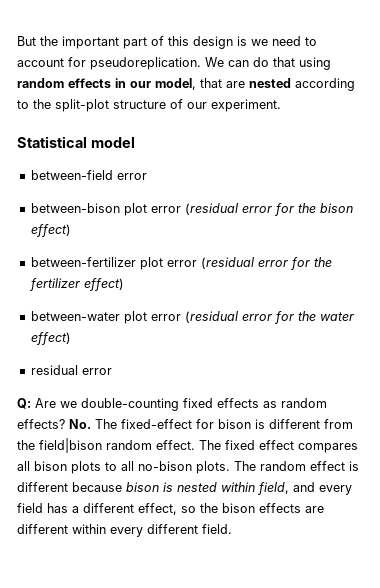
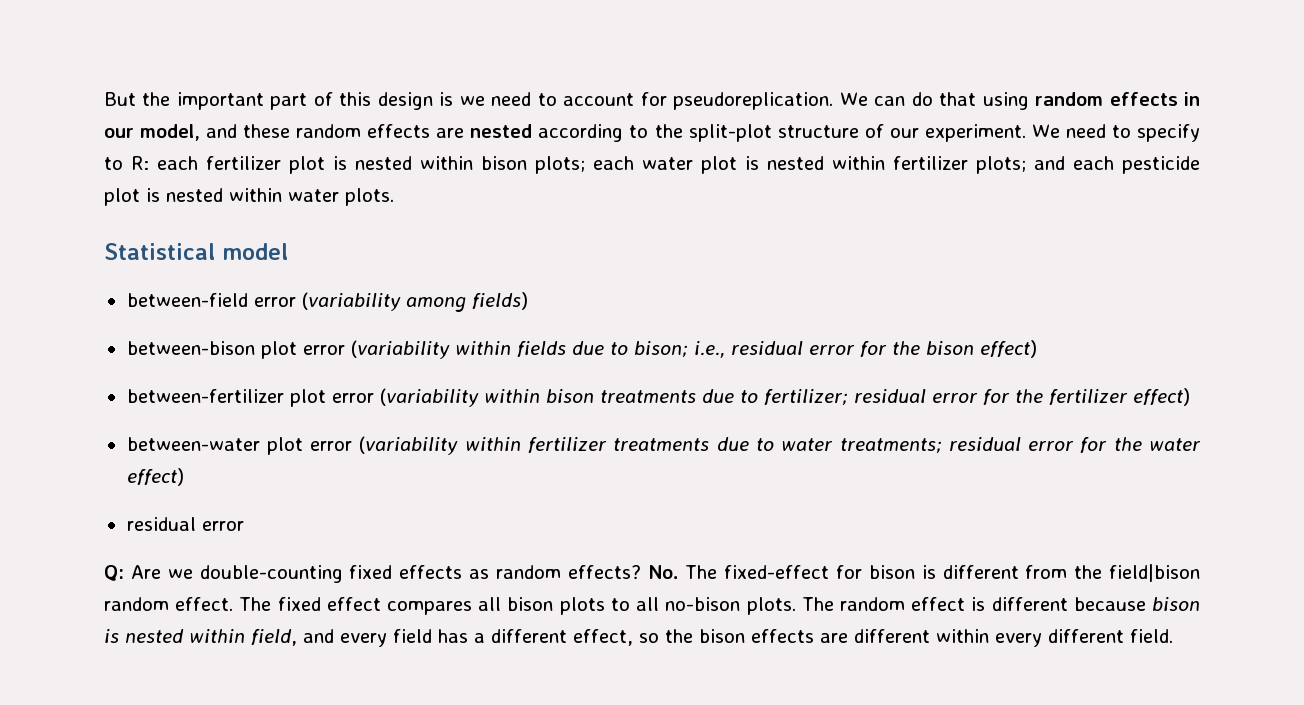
[200,78,222,88] that -> [206,124,431,138] and these random effects
(281, 105) none -> [1031,124,1200,142] [104,156,1200,174] [104,188,394,206] We need to specify to R: each fertilizer plot is nested within bison plots; each water plot is nested within fertilizer plots; and each pesticide plot is nested within water plots.
(147, 176) none -> [301,292,528,312] (variability among fields)
[184,203,238,215] (residual -> [350,340,803,359] (variability within fields due to bison; i.e., residual
[200,257,254,269] (residual -> [379,388,926,407] (variability within bison treatments due to fertilizer; residual
[184,311,238,323] (residual -> [359,436,1021,455] (variability within fertilizer treatments due to water treatments; residual

